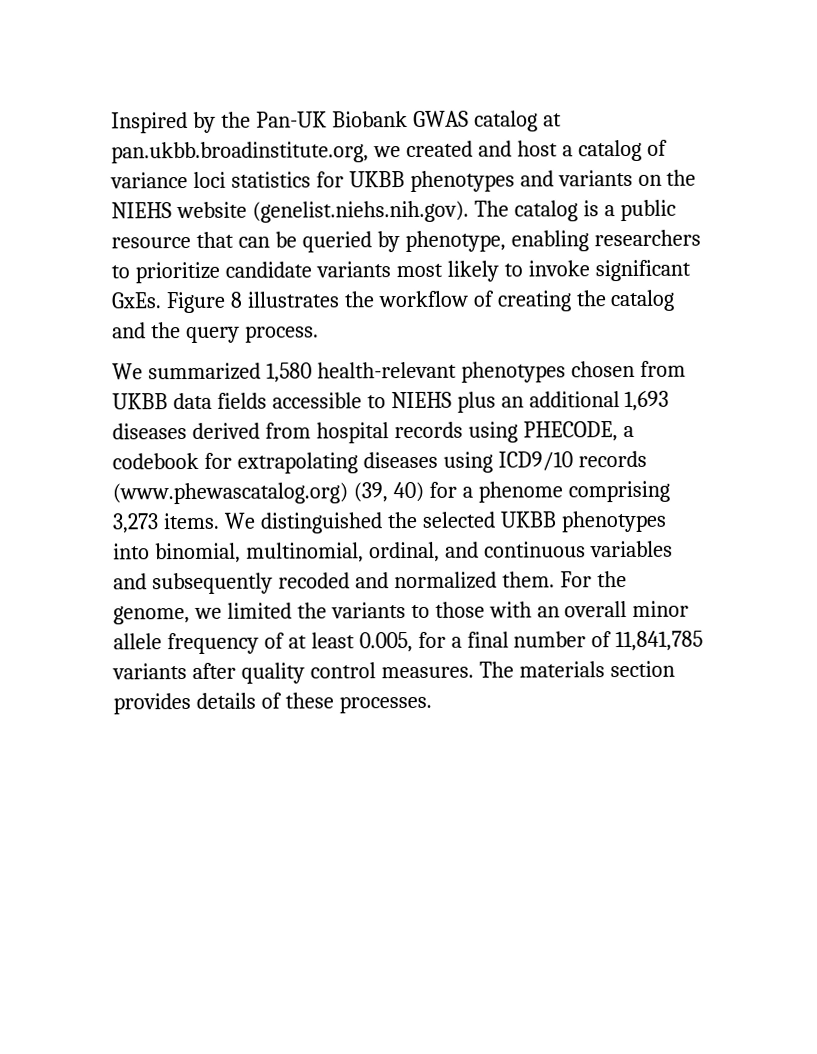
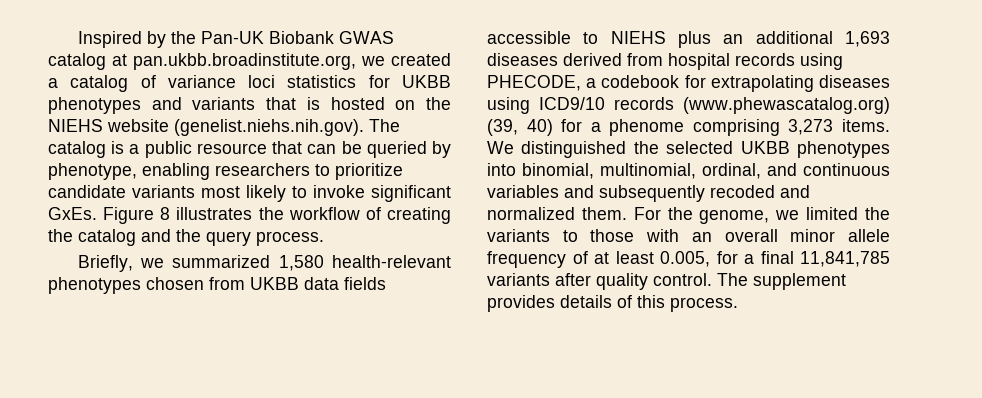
[477,140,558,157] and host -> (451, 59) none
(633, 178) none -> [266,97,385,110] that is hosted
[112,363,143,380] We -> [77,255,165,272] Briefly, we
[513,631,613,648] number of -> (794, 257) none
[309,660,675,679] control measures. The materials section -> [653,273,846,290] control. The supplement
[284,692,432,714] these processes. -> [637,295,738,312] this process.

